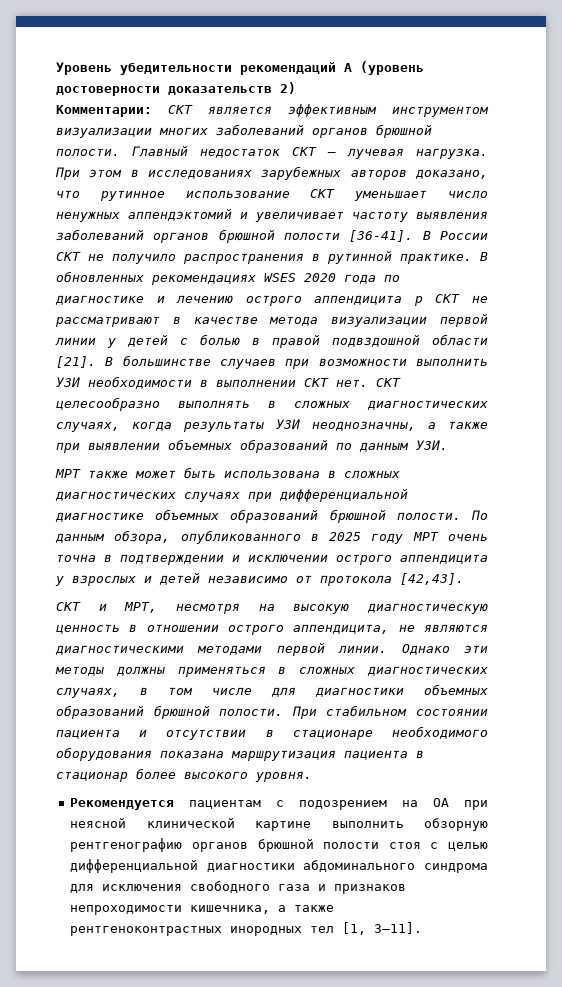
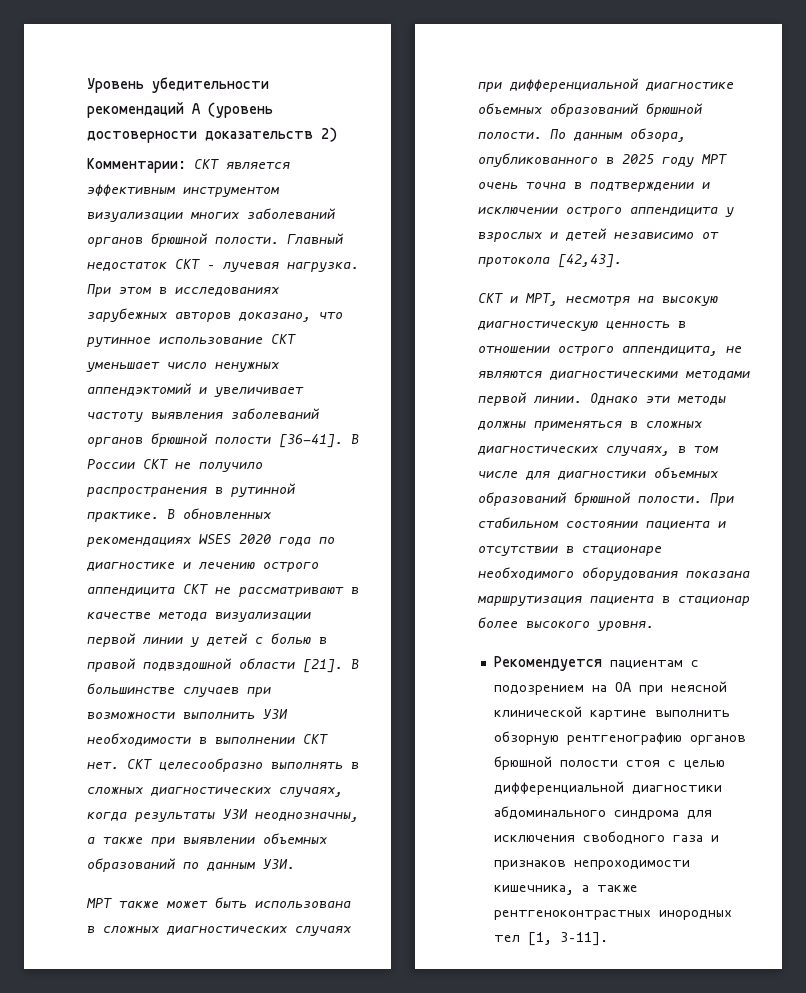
[413,296,423,306] р -> (175, 591) none

